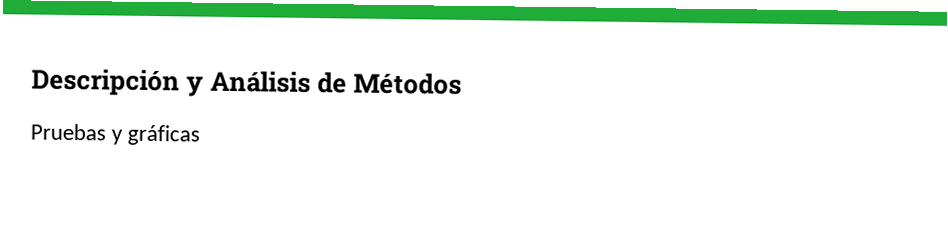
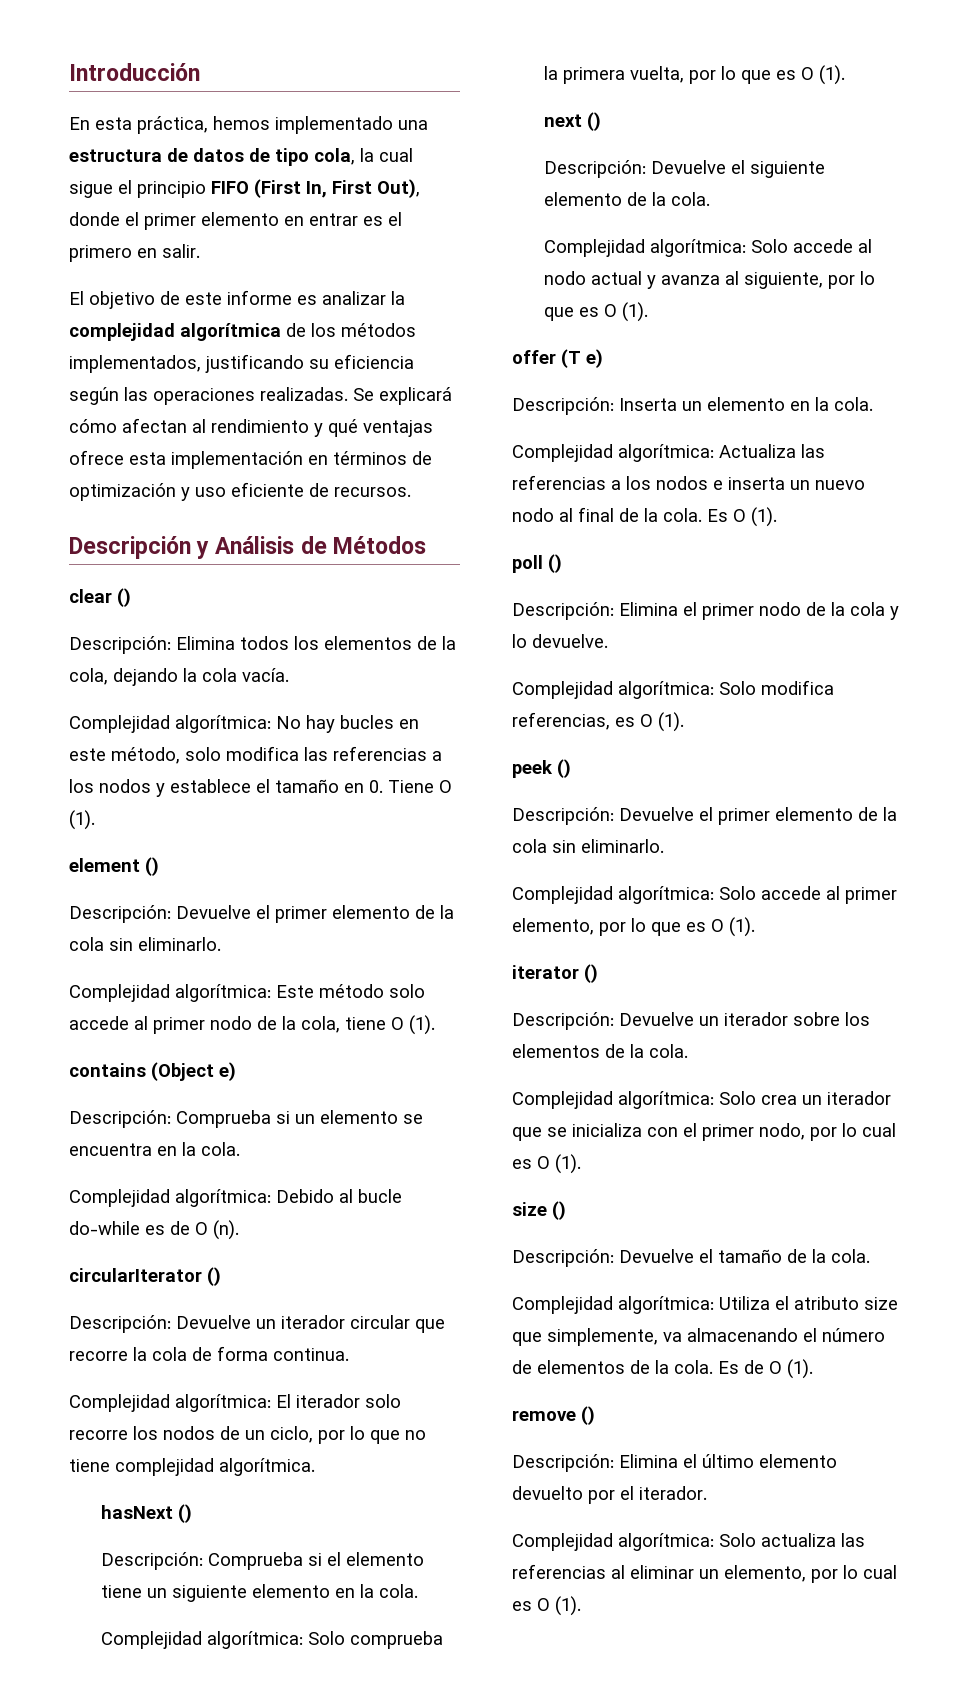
(31, 82) none -> [69,63,200,81] [69,116,428,134] [69,148,413,166] [69,179,420,198] [69,212,402,230] [69,244,200,262] [69,290,405,309] [69,323,416,341] [69,354,414,373] [69,387,452,405] [69,418,433,437] [69,450,432,469] [69,482,411,501] Introducción // En esta práctica, hemos implementado una estructura de datos de tipo cola, la cual sigue el principio FIFO (First In, First Out), donde el primer elemento en entrar es el primero en salir. // El objetivo de este informe es analizar la complejidad algorítmica de los métodos implementados, justificando su eficiencia según las operaciones realizadas. Se explicará cómo afectan al rendimiento y qué ventajas ofrece esta implementación en términos de optimización y uso eficiente de recursos. //
[30,123,201,146] Pruebas y gráficas -> [69,588,131,607] [69,636,456,654] [69,668,289,686] [69,715,419,733] [69,746,442,764] [69,779,452,797] [69,810,95,830] [69,857,159,876] [69,905,454,923] [69,937,221,951] [69,984,425,1002] [69,1015,435,1035] [69,1062,236,1081] [69,1110,423,1128] [69,1142,240,1156] [69,1189,402,1207] [69,1220,239,1240] [69,1267,221,1286] [69,1315,445,1333] [69,1346,349,1361] [69,1394,401,1412] [69,1426,426,1444] [69,1458,315,1476] [100,1504,192,1523] [100,1552,424,1570] [100,1584,418,1602] [100,1631,443,1649] [543,65,845,85] [543,112,601,131] [543,160,825,178] [543,192,710,206] [543,239,872,257] [543,271,875,289] [543,302,648,322] [512,349,603,368] [512,397,873,415] [512,444,825,462] [512,475,865,490] [512,507,777,527] [512,554,562,573] [512,602,899,620] [512,634,608,648] [512,680,834,699] [512,712,684,732] [512,759,571,778] [512,807,897,825] [512,839,664,853] [512,886,897,904] [512,917,755,937] [512,964,598,983] [512,1012,870,1030] [512,1044,688,1058] [512,1091,891,1109] [512,1123,896,1141] [512,1154,581,1174] [512,1201,566,1220] [512,1249,870,1267] [512,1296,898,1314] [512,1328,885,1346] [512,1359,813,1379] [512,1406,595,1425] [512,1454,837,1472] [512,1486,707,1504] [512,1533,865,1551] [512,1564,897,1583] [512,1596,581,1616] clear () // Descripción: Elimina todos los elementos de la cola, dejando la cola vacía. // Complejidad algorítmica: No hay bucles en este método, solo modifica las referencias a los nodos y establece el tamaño en 0. Tiene O (1). // element () // Descripción: Devuelve el primer elemento de la cola sin eliminarlo. // Complejidad algorítmica: Este método solo accede al primer nodo de la cola, tiene O (1). // contains (Object e) // Descripción: Comprueba si un elemento se encuentra en la cola. // Complejidad algorítmica: Debido al bucle do-while es de O (n). // circularIterator () // Descripción: Devuelve un iterador circular que recorre la cola de forma continua. // Complejidad algorítmica: El iterador solo recorre los nodos de un ciclo, por lo que no tiene complejidad algorítmica. // hasNext () // Descripción: Comprueba si el elemento tiene un siguiente elemento en la cola. // Complejidad algorítmica: Solo comprueba la primera vuelta, por lo que es O (1). // next () // Descripción: Devuelve el siguiente elemento de la cola. // Complejidad algorítmica: Solo accede al nodo actual y avanza al siguiente, por lo que es O (1). // offer (T e) // Descripción: Inserta un elemento en la cola. // Complejidad algorítmica: Actualiza las referencias a los nodos e inserta un nuevo nodo al final de la cola. Es O (1). // poll () // Descripción: Elimina el primer nodo de la cola y lo devuelve. // Complejidad algorítmica: Solo modifica referencias, es O (1). // peek () // Descripción: Devuelve el primer elemento de la cola sin eliminarlo. // Complejidad algorítmica: Solo accede al primer elemento, por lo que es O (1). // iterator () // Descripción: Devuelve un iterador sobre los elementos de la cola. // Complejidad algorítmica: Solo crea un iterador que se inicializa con el primer nodo, por lo cual es O (1). // size () // Descripción: Devuelve el tamaño de la cola. // Complejidad algorítmica: Utiliza el atributo size que simplemente, va almacenando el número de elementos de la cola. Es de O (1). // remove () // Descripción: Elimina el último elemento devuelto por el iterador. // Complejidad algorítmica: Solo actualiza las referencias al eliminar un elemento, por lo cual es O (1).

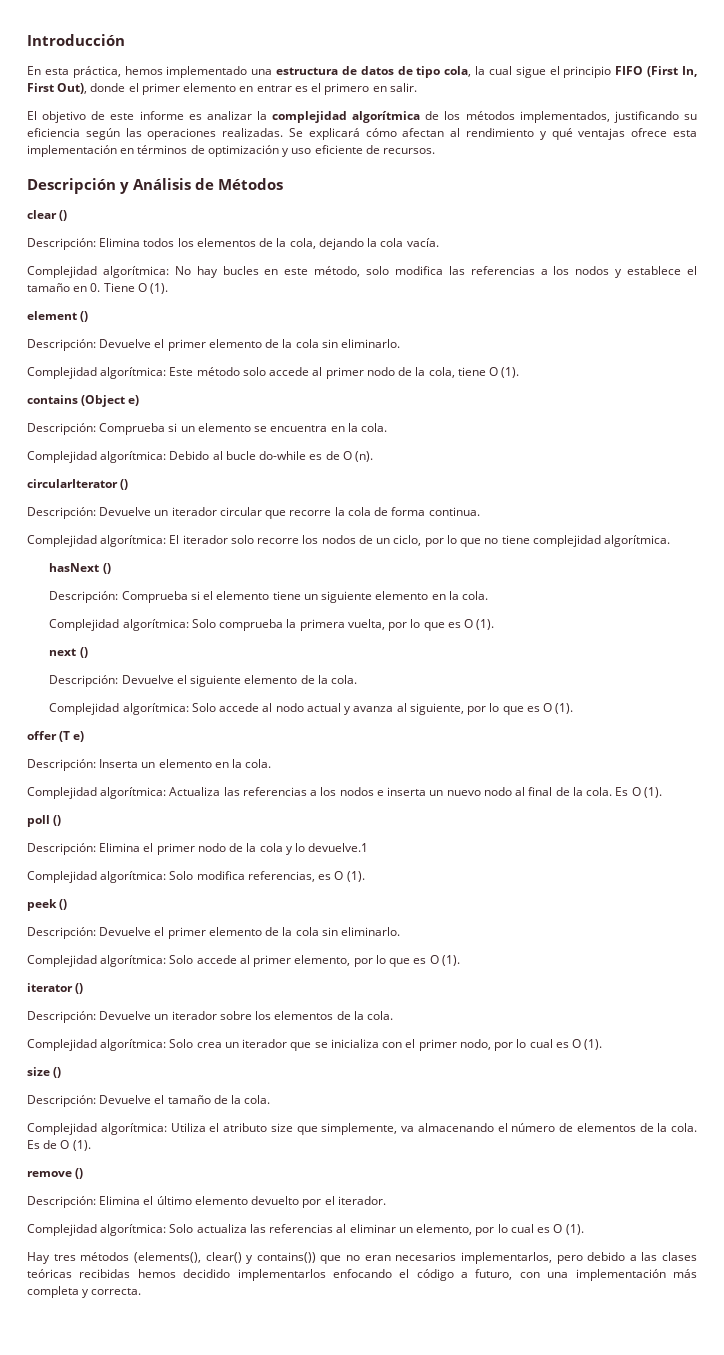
[532,634,608,648] devuelve. -> [308,843,369,852] devuelve.1
(581, 1606) none -> [27,1252,697,1264] [27,1269,697,1281] [27,1286,142,1298] // Hay tres métodos (elements(), clear() y contains()) que no eran necesarios implementarlos, pero debido a las clases teóricas recibidas hemos decidido implementarlos enfocando el código a futuro, con una implementación más completa y correcta.

